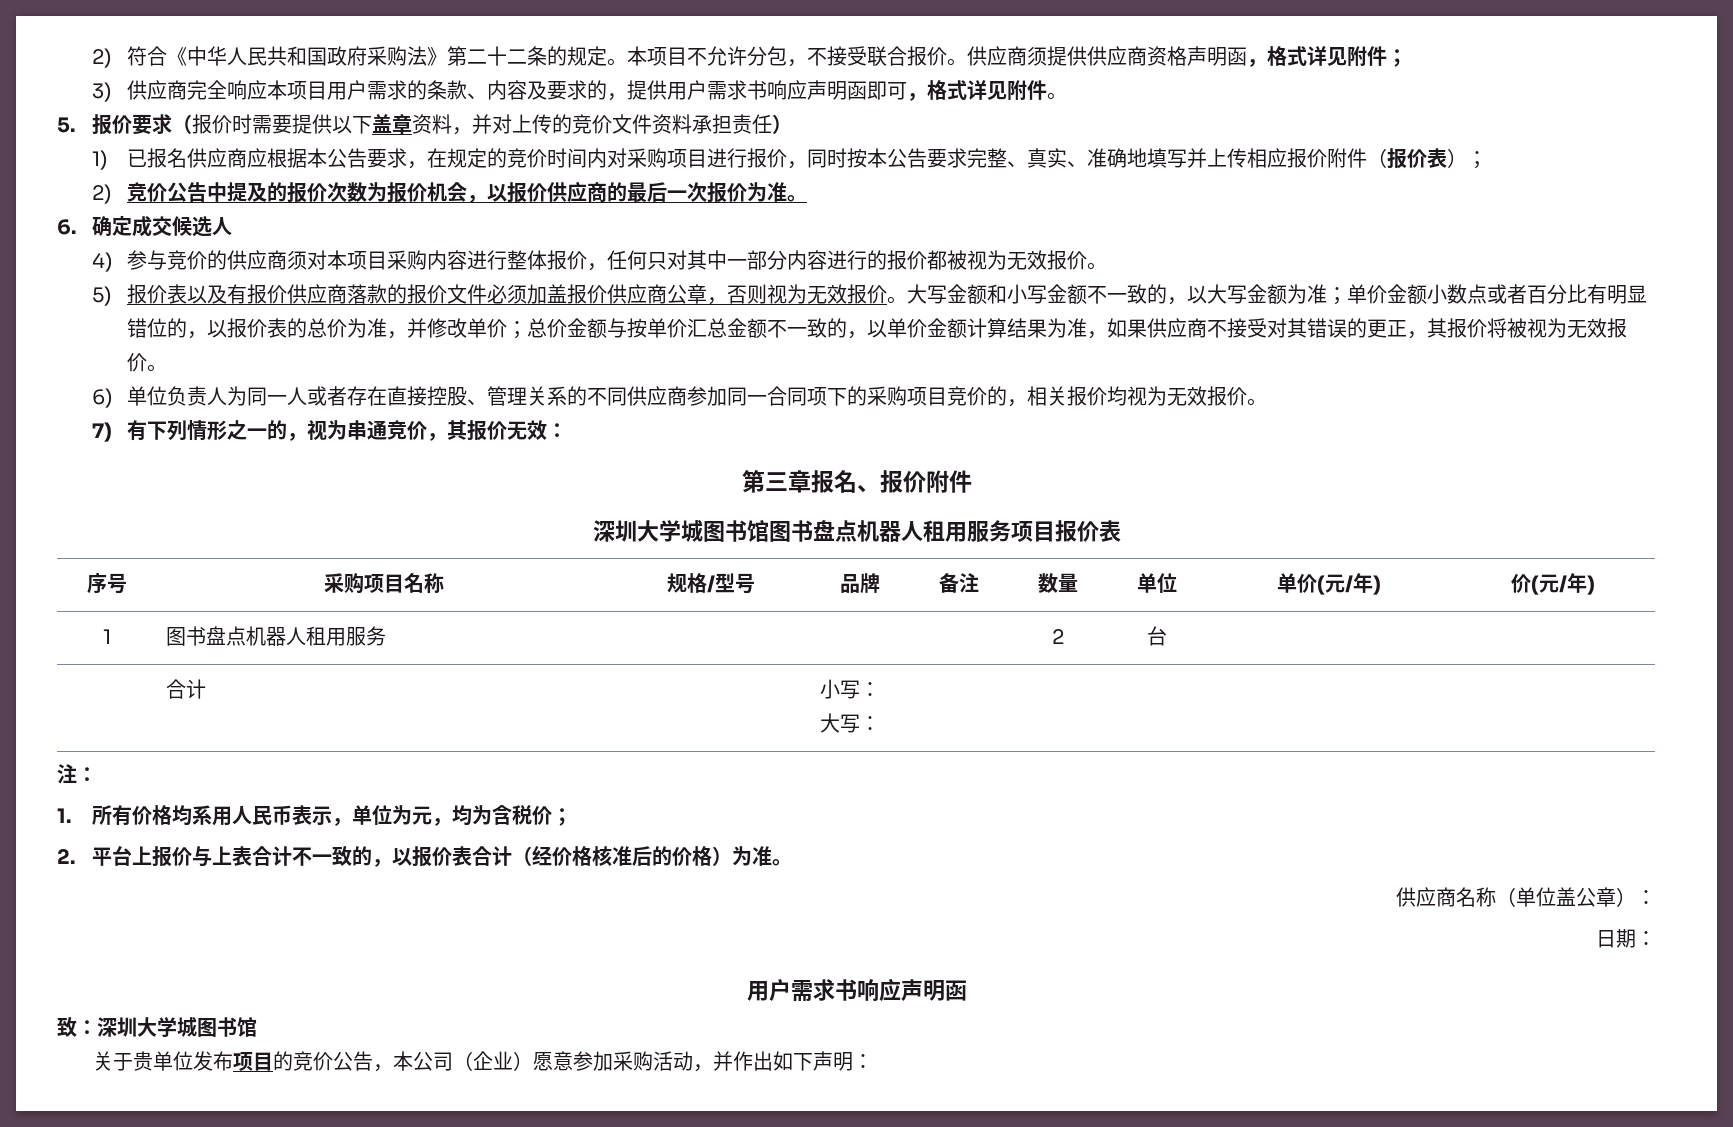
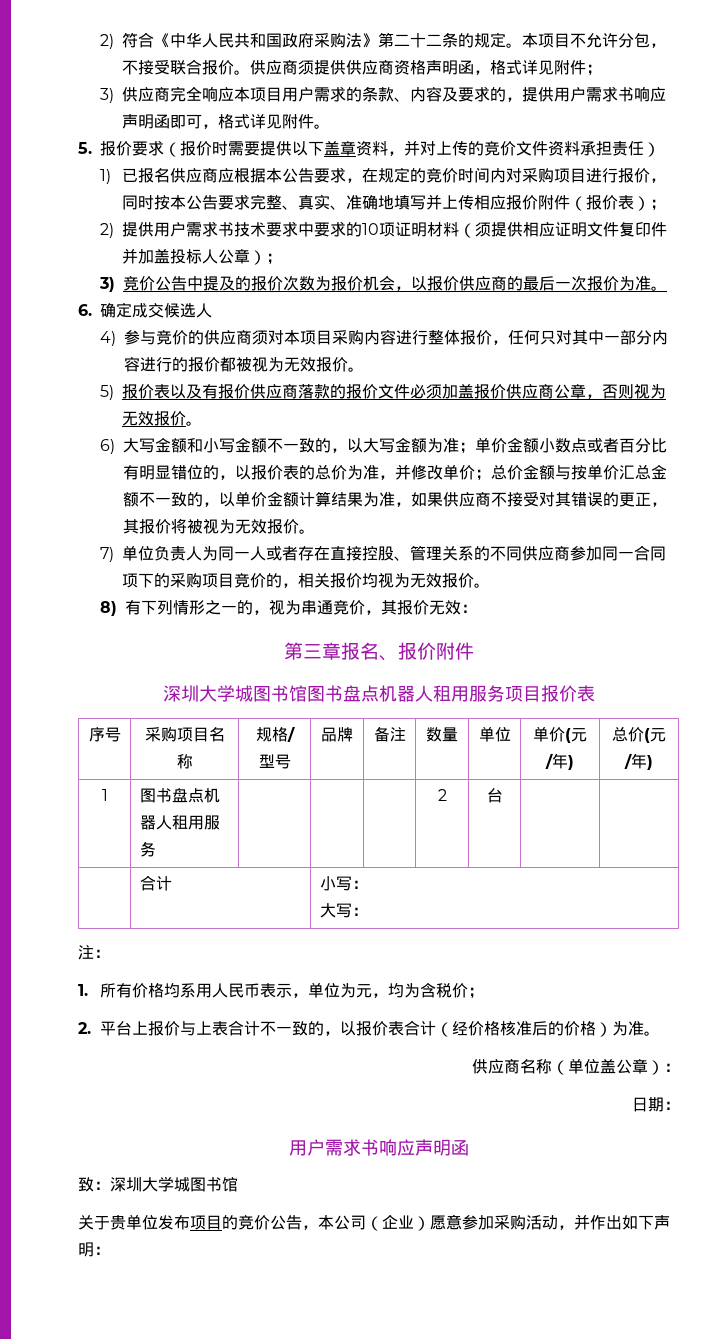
(112, 194) none -> [122,221,668,238] [122,248,283,265] [99,277,116,292] 提供用户需求书技术要求中要求的10项证明材料（须提供相应证明文件复印件并加盖投标人公章）； // 3)
(907, 300) none -> [100,439,116,454] // 6)
[91,388,113,408] 6) -> [100,547,115,562] 7)
[91,422,112,442] 7) -> [100,601,118,616] 8)
(1381, 585) none -> [612,727,628,742] 总

